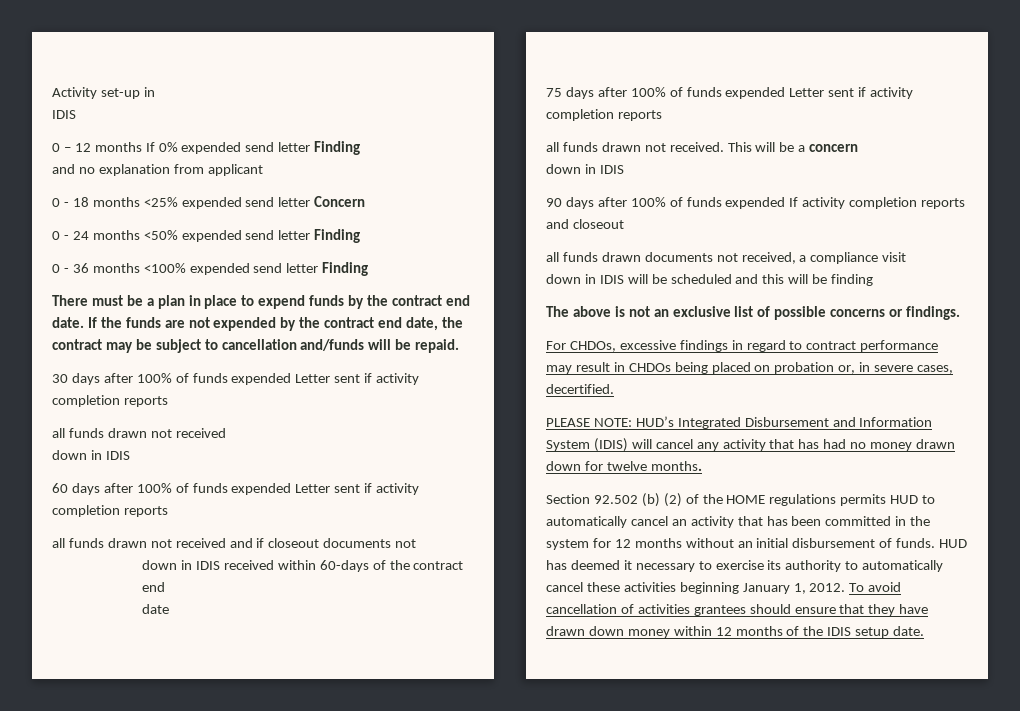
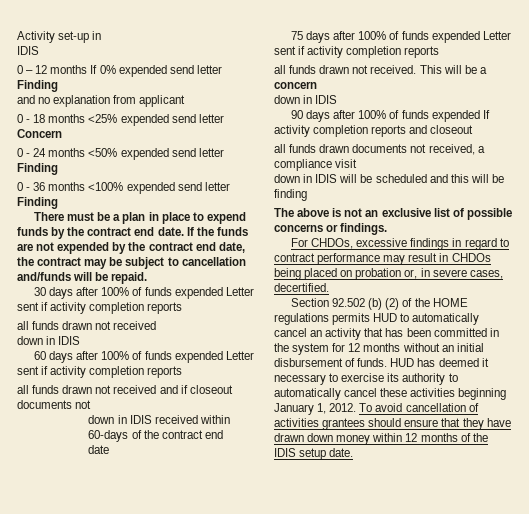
[546,416,933,429] [546,438,956,452] [546,461,702,471] // PLEASE NOTE: HUD’s Integrated Disbursement and Information System (IDIS) will cancel any activity that has had no money drawn down for twelve months. -> (329, 287) none

